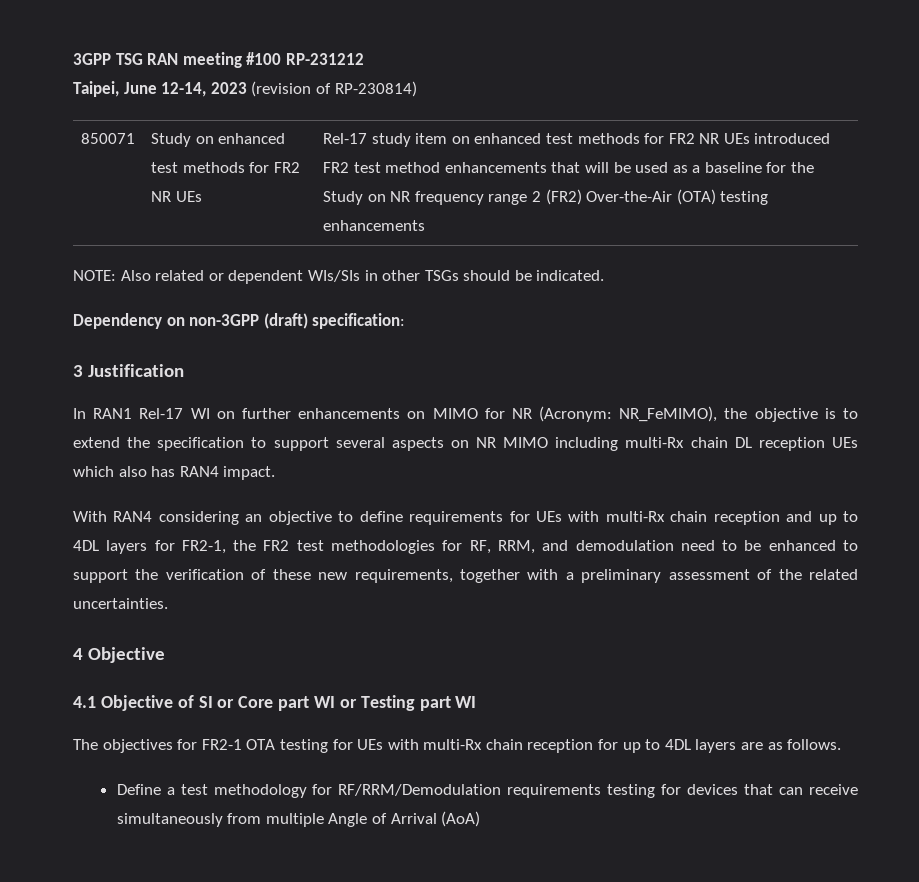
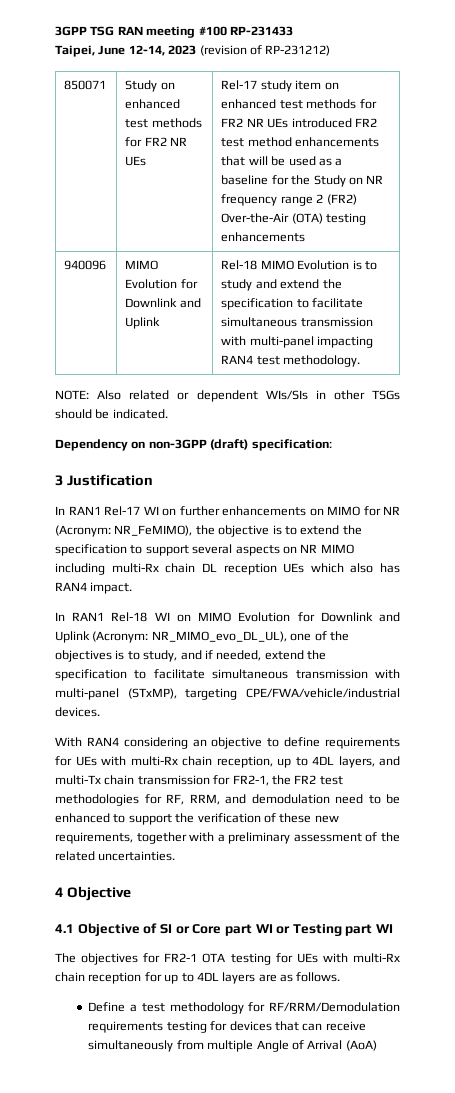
[285,53,364,65] RP-231212 -> [229,26,293,36] RP-231433
[334,81,417,97] RP-230814) -> [265,45,331,56] RP-231212)
(425, 225) none -> [64,260,107,270] [125,260,159,270] [125,279,198,289] [125,298,201,308] [125,317,161,329] [221,260,377,270] [221,279,342,291] [221,298,364,310] [221,317,373,327] [221,336,374,348] [221,355,361,367] // 940096 | MIMO Evolution for Downlink and Uplink | Rel-18 MIMO Evolution is to study and extend the specification to facilitate simultaneous transmission with multi-panel impacting RAN4 test methodology.
(276, 473) none -> [55,612,401,622] [55,631,349,643] [55,650,326,662] [55,669,400,681] [55,688,400,700] [55,707,100,717] // In RAN1 Rel-18 WI on MIMO Evolution for Downlink and Uplink (Acronym: NR_MIMO_evo_DL_UL), one of the objectives is to study, and if needed, extend the specification to facilitate simultaneous transmission with multi-panel (STxMP), targeting CPE/FWA/vehicle/industrial devices.
[713,511,858,525] [73,540,148,554] reception and up to 4DL layers -> [216,756,400,768] [55,775,210,785] reception, up to 4DL layers, and multi-Tx chain transmission

